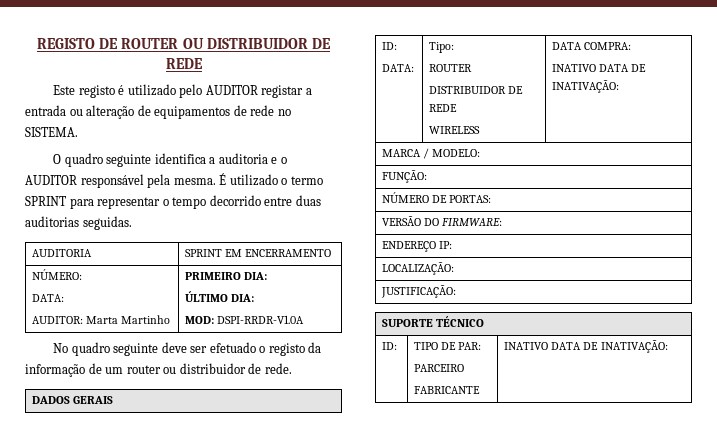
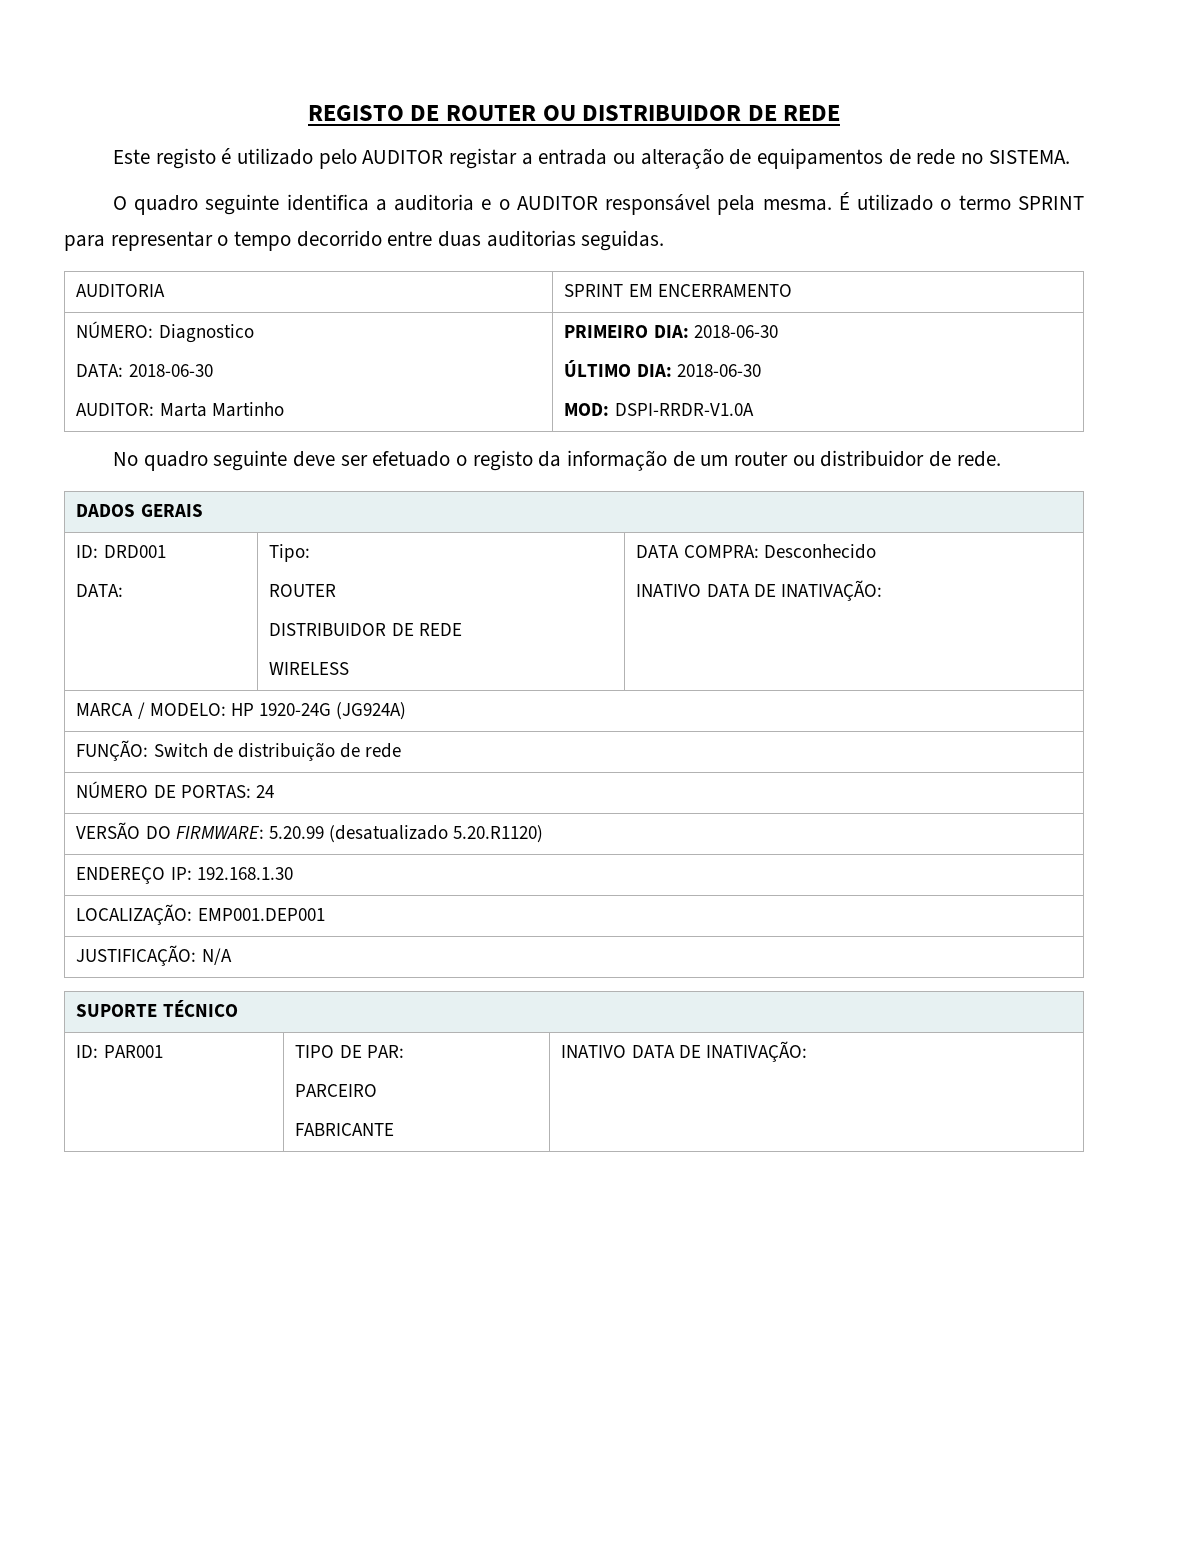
[32,294,65,302] // DATA: -> [158,324,254,343] [76,364,213,377] Diagnostico // DATA: 2018-06-30
(268, 276) none -> [693,325,778,338] 2018-06-30
(255, 298) none -> [676,364,761,377] 2018-06-30
(398, 46) none -> [103,545,166,558] DRD001
(632, 46) none -> [763,544,876,559] Desconhecido
[382,170,428,183] // FUNÇÃO: -> [230,702,407,720] [76,740,402,761] HP 1920-24G (JG924A) // FUNÇÃO: Switch de distribuição de rede
(492, 199) none -> [255,785,274,798] 24
(503, 222) none -> [268,825,544,843] 5.20.99 (desatualizado 5.20.R1120)
(453, 245) none -> [196,867,293,880] 192.168.1.30
(455, 268) none -> [197,908,325,921] EMP001.DEP001
(457, 291) none -> [201,948,232,965] N/A
(398, 346) none -> [103,1045,163,1058] PAR001

